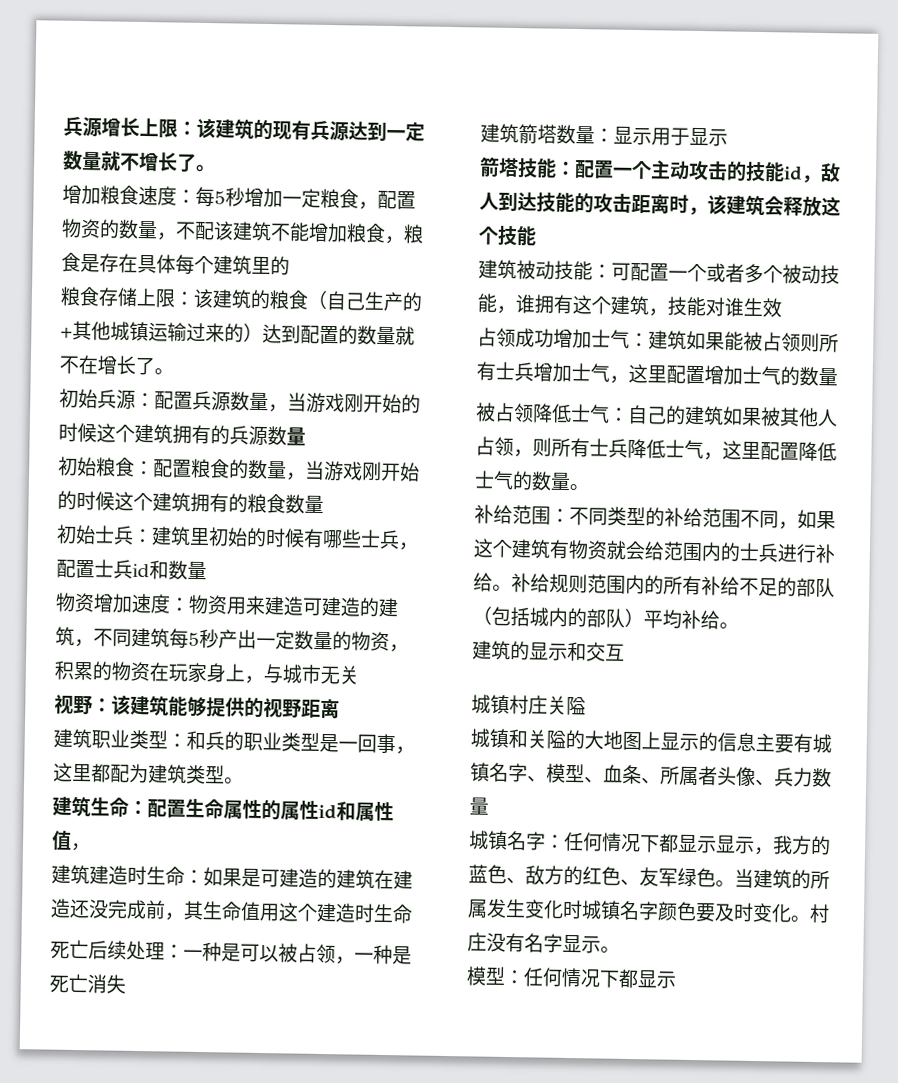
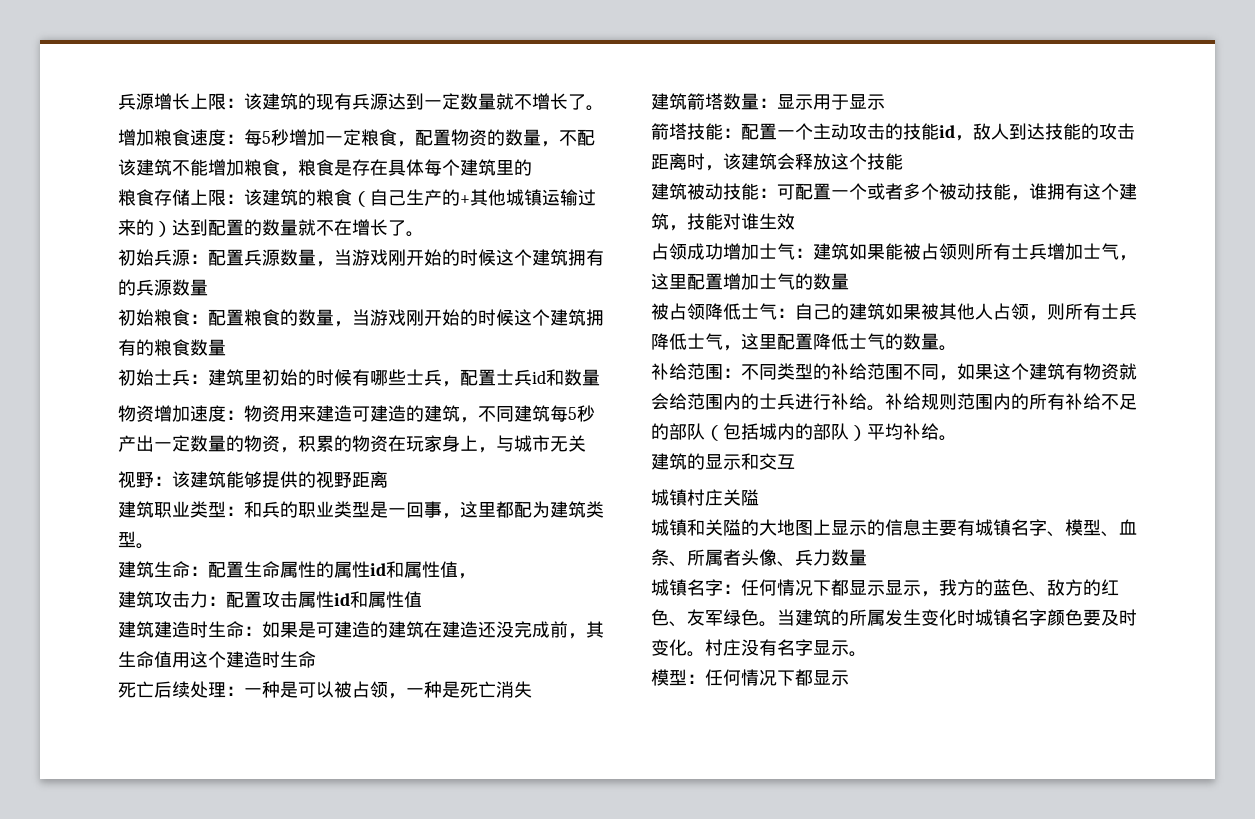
(91, 847) none -> [118,591,422,608] // 建筑攻击力：配置攻击属性id和属性值

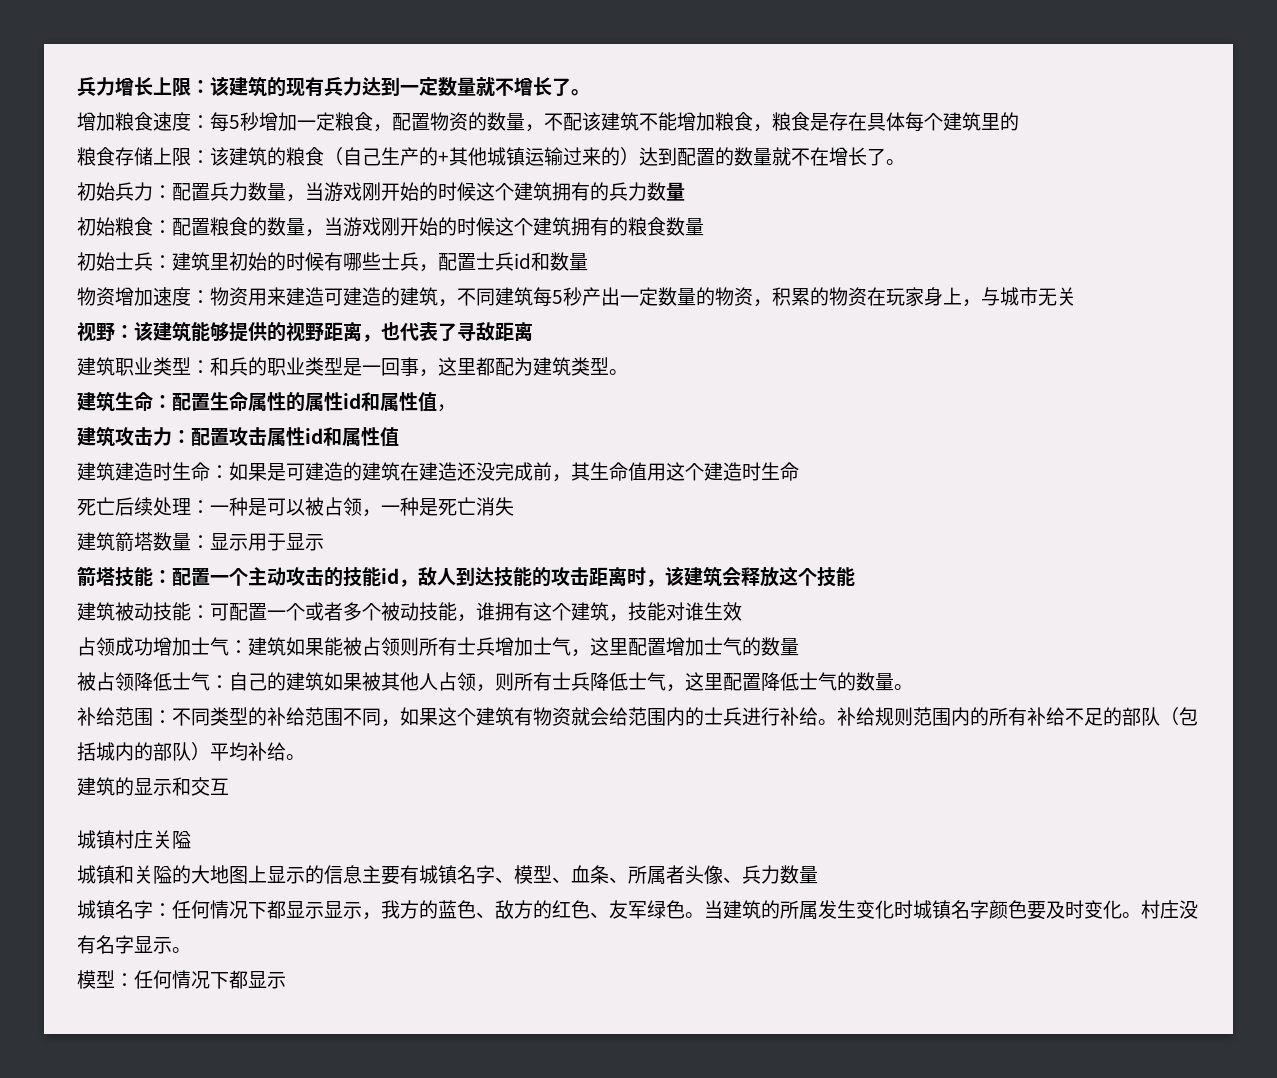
[118,93,154,110] 兵源 -> [77,77,115,96] 兵力
[370,93,388,110] 源 -> [343,77,362,96] 力
[172,249,190,266] 源 -> [134,182,153,201] 力
[262,249,280,266] 源 -> [229,182,248,201] 力
[154,279,172,296] 源 -> [628,182,647,201] 力
(388, 479) none -> [362,322,533,342] ，也代表了寻敌距离

